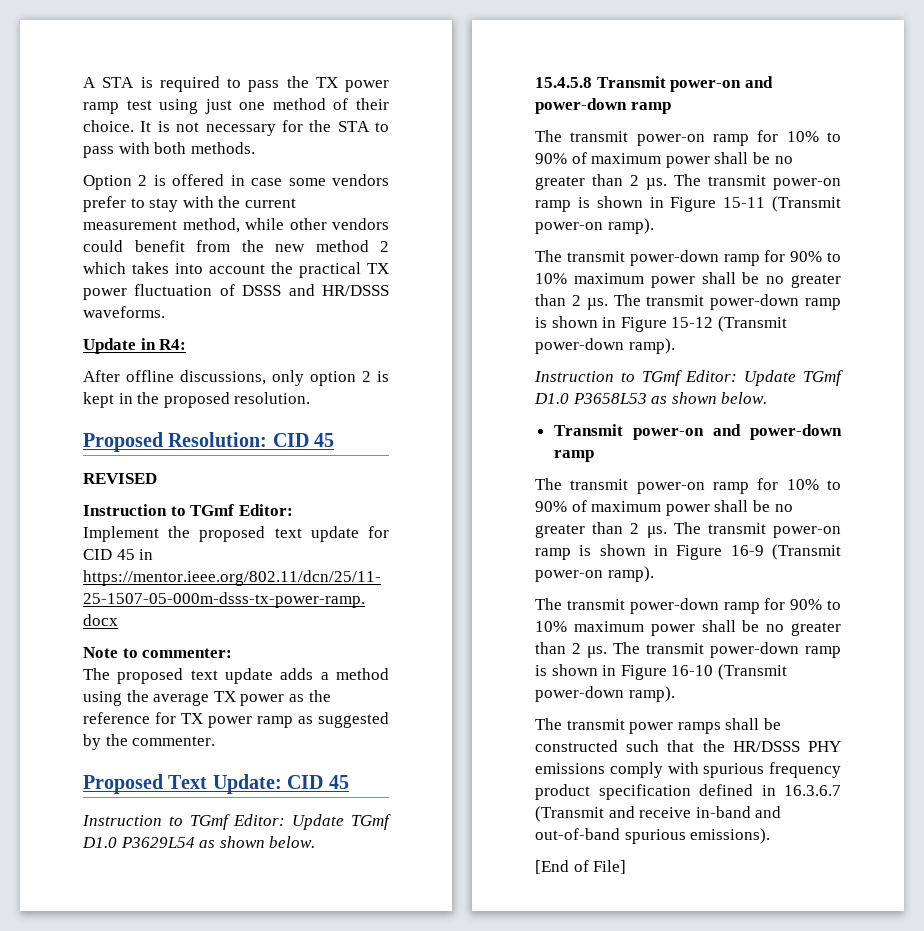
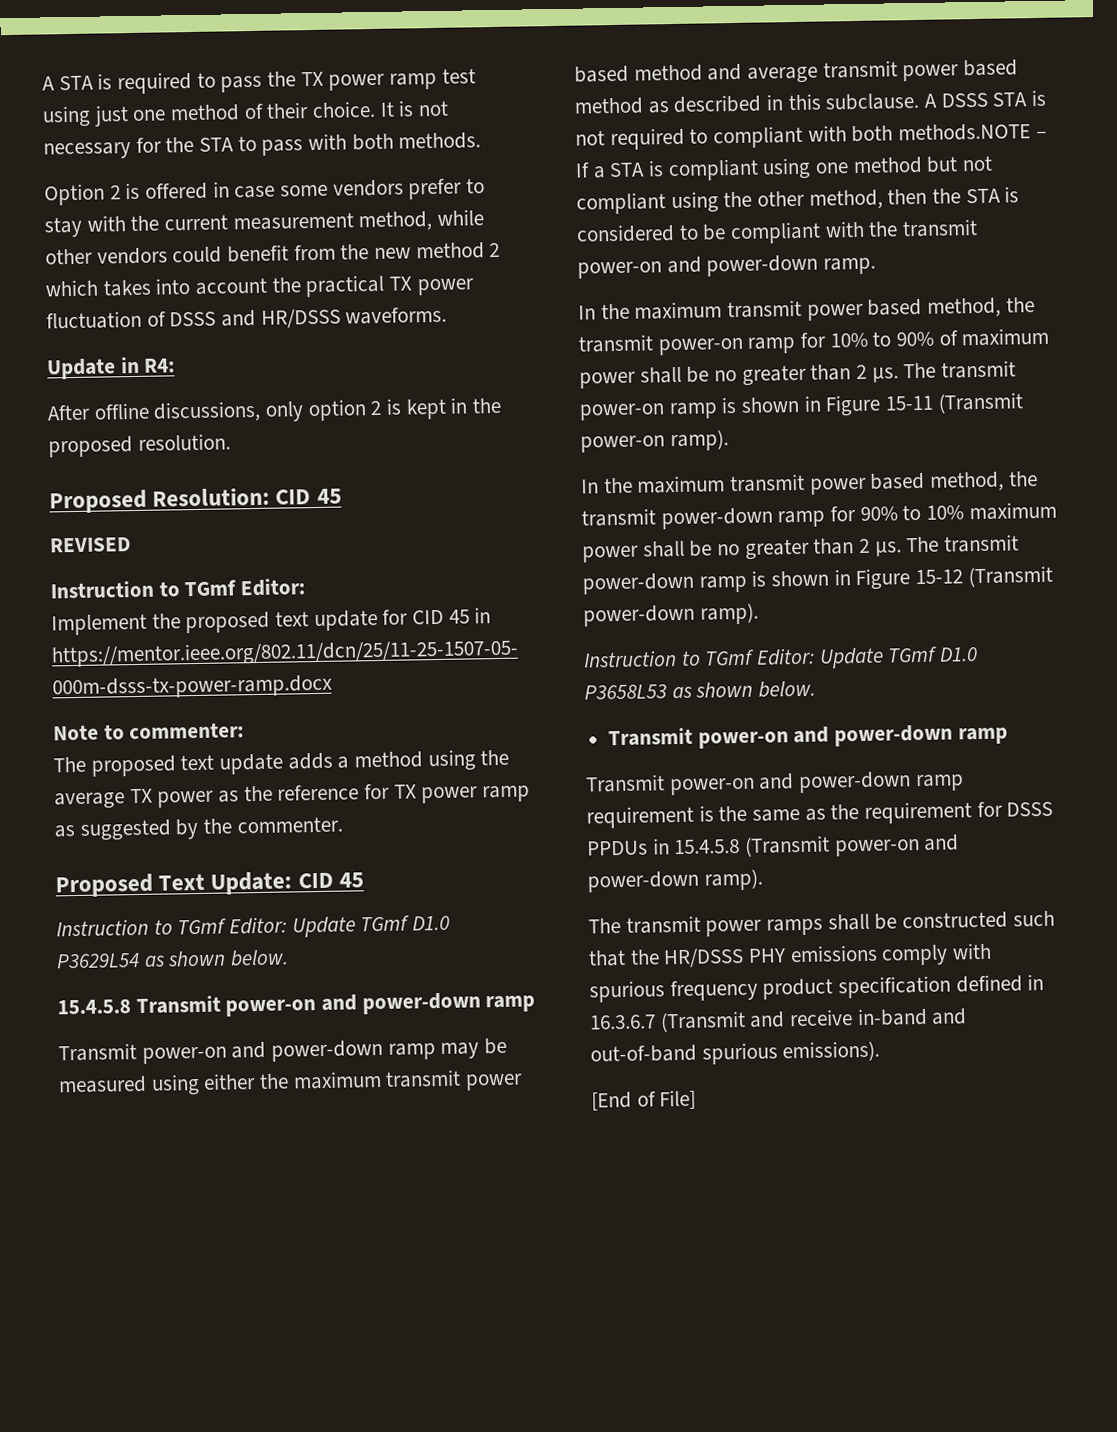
[535,130,562,142] The -> [58,1037,508,1064] [58,1069,524,1096] [574,59,1019,84] [574,89,1047,115] [575,123,1047,151] [575,155,994,182] [576,186,1020,215] [576,218,979,245] [577,254,877,279] [578,297,1035,321] Transmit power-on and power-down ramp may be measured using either the maximum transmit power based method and average transmit power based method as described in this subclause. A DSSS STA is not required to compliant with both methods.NOTE – If a STA is compliant using one method but not compliant using the other method, then the STA is considered to be compliant with the transmit power-on and power-down ramp. // In the maximum transmit power based method, the
[535,250,562,262] The -> [581,471,1038,495] In the maximum transmit power based method, the
[535,478,841,494] [535,500,793,516] [535,522,841,538] [535,544,841,560] [535,566,654,582] [535,598,841,614] [535,620,841,636] [535,642,841,658] [535,664,787,680] The transmit power-on ramp for 10% to 90% of maximum power shall be no greater than 2 μs. The transmit power-on ramp is shown in Figure 16-9 (Transmit power-on ramp). // The transmit power-down ramp for 90% to 10% maximum power shall be no greater than 2 μs. The transmit power-down ramp is shown in Figure 16-10 (Transmit -> [585,771,964,796] [586,801,1054,829] [587,834,960,857] Transmit power-on and power-down ramp requirement is the same as the requirement for DSSS PPDUs in 15.4.5.8 (Transmit power-on and

